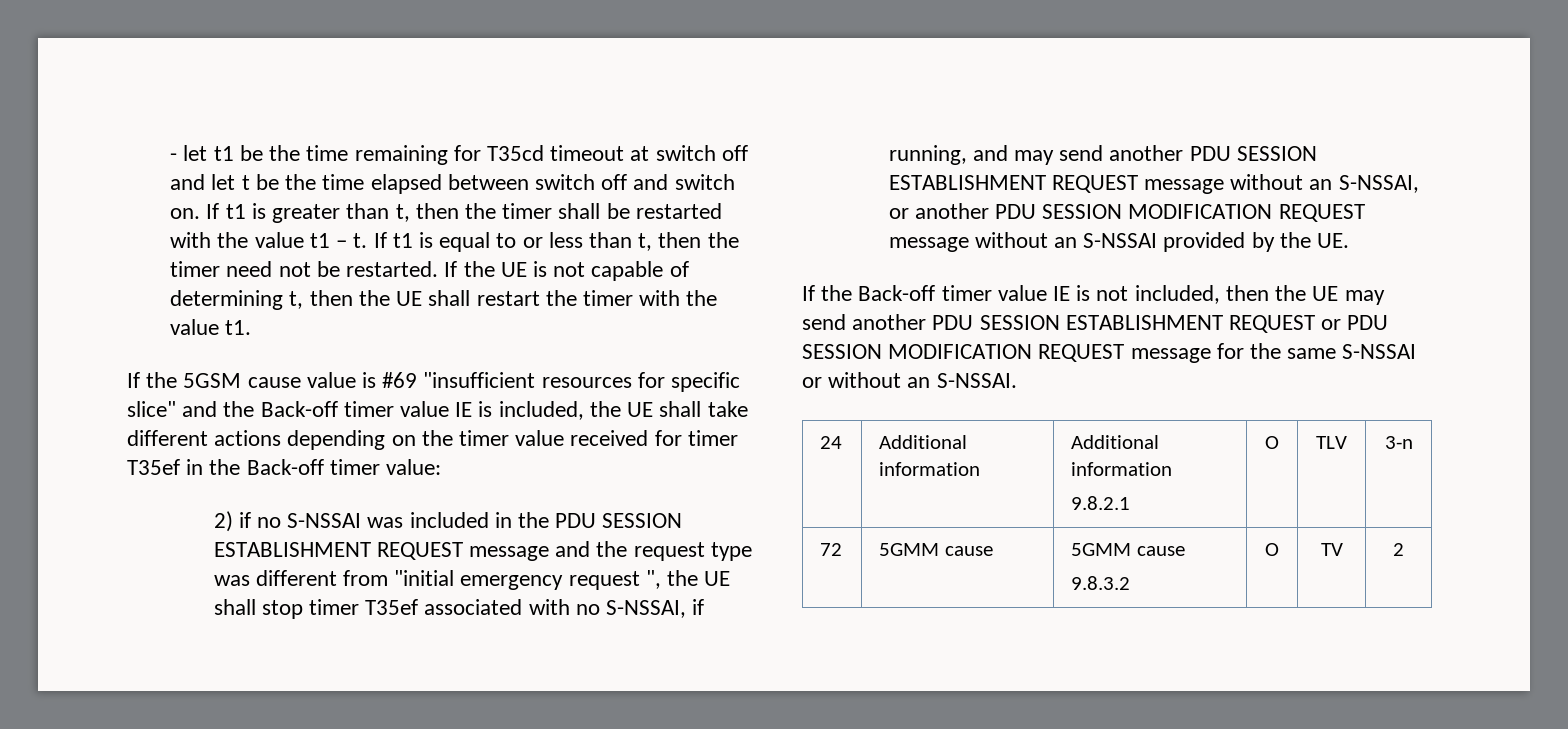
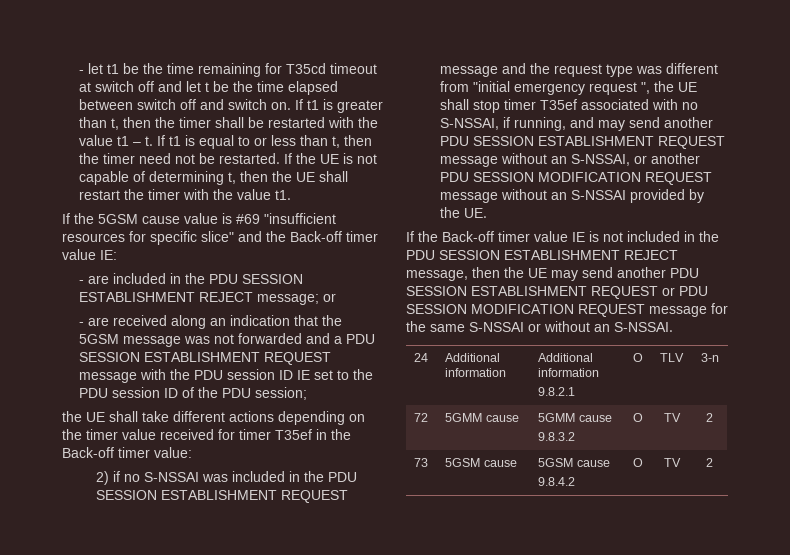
[455,401,584,420] IE is included, -> [100,250,117,260] [79,273,304,284] [79,292,337,305] [79,315,343,329] [79,333,376,347] [79,352,332,365] [79,369,374,383] [79,387,308,400] IE: // - are included in the PDU SESSION ESTABLISHMENT REJECT message; or // - are received along an indication that the 5GSM message was not forwarded and a PDU SESSION ESTABLISHMENT REQUEST message with the PDU session ID IE set to the PDU session ID of the PDU session; //
[1134,285,1220,304] included, -> [627,231,719,242] [406,250,678,260] [406,270,468,281] included in the PDU SESSION ESTABLISHMENT REJECT message,
(1404, 549) none -> [414,458,429,467] [445,458,517,467] [538,458,610,467] [538,477,576,486] [632,458,643,467] [663,458,681,467] [706,458,713,467] // 73 | 5GSM cause | 5GSM cause // 9.8.4.2 | O | TV | 2

